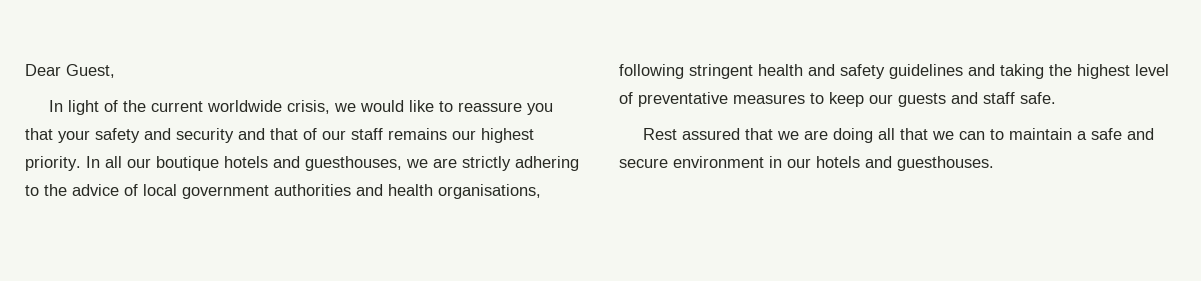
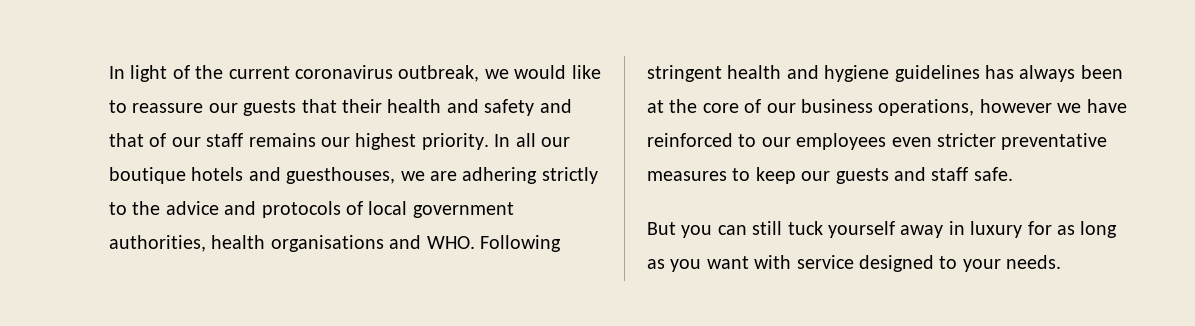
[25,64,115,78] Dear Guest, // -> (109, 72) none
[206,100,330,114] worldwide crisis, -> [295,65,480,82] coronavirus outbreak,
[526,103,553,115] [25,128,234,143] you that your safety and security -> [208,99,535,116] our guests that their health and safety
[462,156,579,171] strictly adhering -> [462,167,598,184] adhering strictly
(119, 190) none -> [224,201,341,218] and protocols
[274,184,541,199] [619,64,1169,79] [619,92,633,104] authorities and health organisations, following stringent health and safety guidelines and taking the highest level of -> [109,235,561,252] [647,65,1123,82] [647,99,1127,116] [647,133,996,150] authorities, health organisations and WHO. Following stringent health and hygiene guidelines has always been at the core of our business operations, however we have reinforced to our employees even stricter
[642,128,1154,143] [619,156,994,171] Rest assured that we are doing all that we can to maintain a safe and secure environment in our hotels and guesthouses. -> [647,221,1118,238] [647,255,1062,272] But you can still tuck yourself away in luxury for as long as you want with service designed to your needs.

